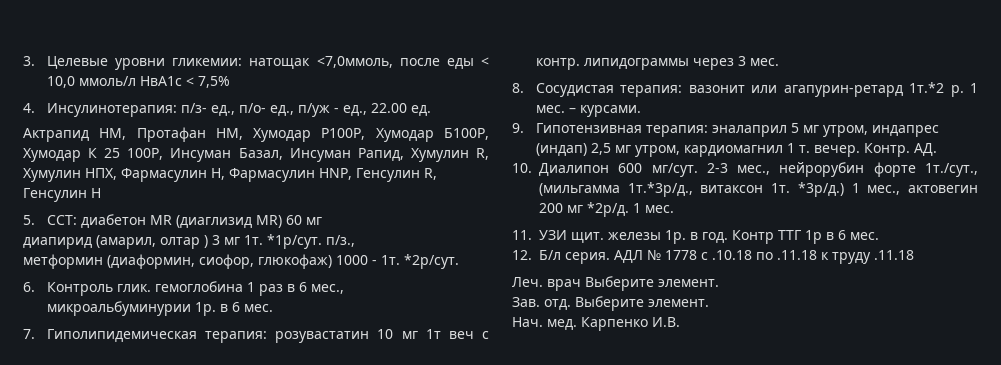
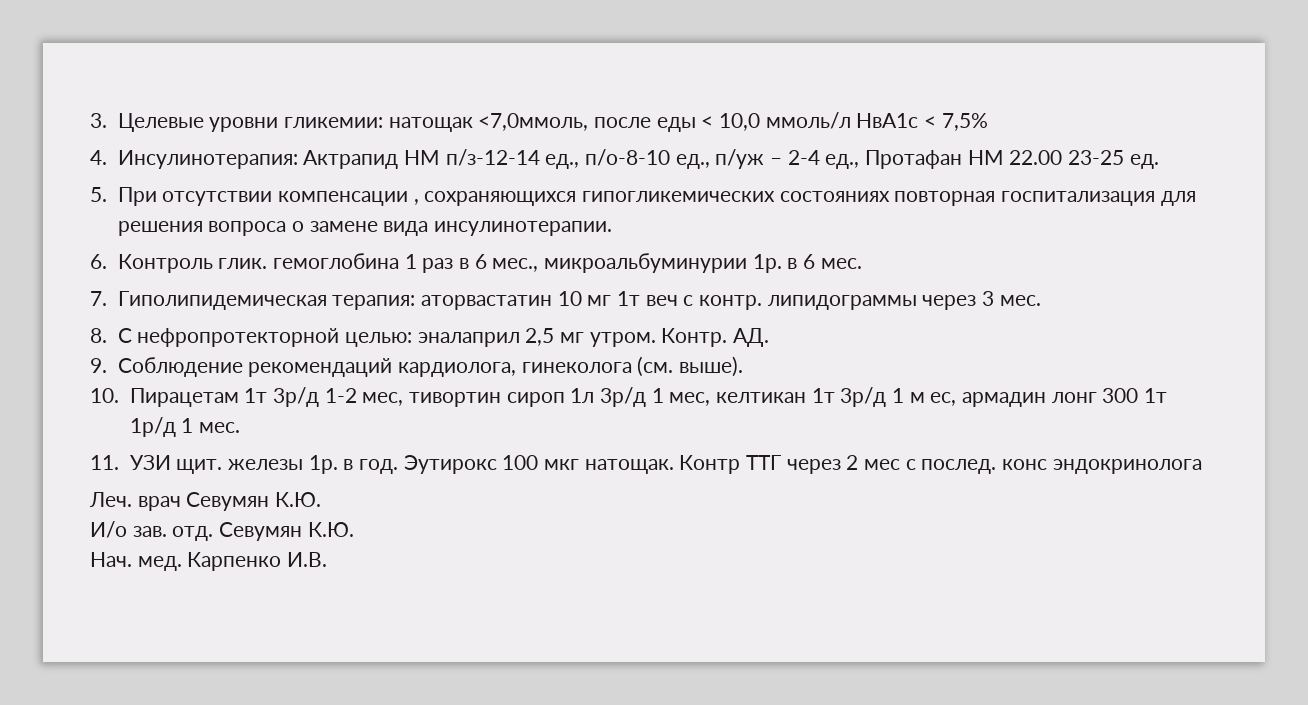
[181,103,432,117] [23,127,489,142] [23,148,489,162] [23,168,437,182] [23,188,101,202] [23,214,323,228] [23,234,355,249] [23,254,459,269] п/з- ед., п/о- ед., п/уж - ед., 22.00 ед. // Актрапид НМ, Протафан НМ, Хумодар Р100Р, Хумодар Б100Р, Хумодар К 25 100Р, Инсуман Базал, Инсуман Рапид, Хумулин R, Хумулин НПХ, Фармасулин Н, Фармасулин НNР, Генсулин R, Генсулин Н // 5. ССТ: диабетон МR (диаглизид МR) 60 мг // диапирид (амарил, олтар ) 3 мг 1т. *1р/сут. п/з., // метформин (диаформин, сиофор, глюкофаж) 1000 - 1т. *2р/сут. -> [303,149,1159,169] [90,187,1196,206] [117,221,612,236] Актрапид НМ п/з-12-14 ед., п/о-8-10 ед., п/уж – 2-4 ед., Протафан НМ 22.00 23-25 ед. // 5. При отсутствии компенсации , сохраняющихся гипогликемических состояниях повторная госпитализация для решения вопроса о замене вида инсулинотерапии.
[275,331,370,343] розувастатин -> [420,295,552,310] аторвастатин
[536,82,978,97] [536,105,642,117] [512,123,940,137] [536,143,938,157] [512,162,978,177] [539,182,978,197] [539,202,629,217] Сосудистая терапия: вазонит или агапурин-ретард 1т.*2 р. 1 мес. – курсами. // 9. Гипотензивная терапия: эналаприл 5 мг утром, индапрес (индап) 2,5 мг утром, кардиомагнил 1 т. вечер. Контр. АД. // 10. Диалипон 600 мг/сут. 2-3 мес., нейрорубин форте 1т./сут., (мильгамма 1т.*3р/д., витаксон 1т. *3р/д.) 1 мес., актовегин 200 мг *2р/д. -> [117,328,769,347] [90,356,743,377] [90,387,1167,407] [129,417,176,437] С нефропротекторной целью: эналаприл 2,5 мг утром. Контр. АД. // 9. Соблюдение рекомендаций кардиолога, гинеколога (см. выше). // 10. Пирацетам 1т 3р/д 1-2 мес, тивортин сироп 1л 3р/д 1 мес, келтикан 1т 3р/д 1 м ес, армадин лонг 300 1т 1р/д
[732,230,879,244] [512,249,914,264] [512,276,719,291] [512,296,709,311] Контр ТТГ 1р в 6 мес. // 12. Б/л серия. АДЛ № 1778 с .10.18 по .11.18 к труду .11.18 // Леч. врач Выберите элемент. // Зав. отд. Выберите элемент. -> [403,455,1202,474] [89,492,322,511] [90,521,354,541] Эутирокс 100 мкг натощак. Контр ТТГ через 2 мес с послед. конс эндокринолога // Леч. врач Севумян К.Ю. // И/о зав. отд. Севумян К.Ю.

